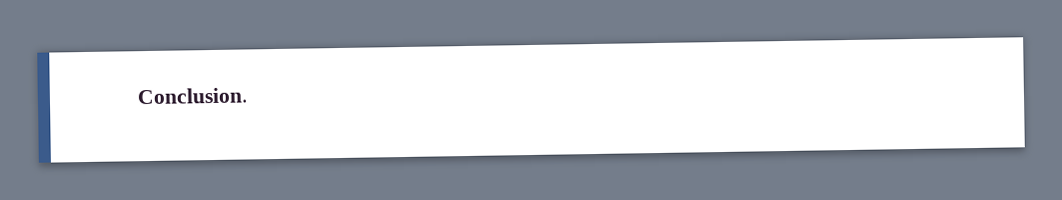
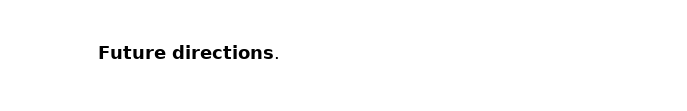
[137,87,248,105] Conclusion. -> [98,45,280,59] Future directions.

